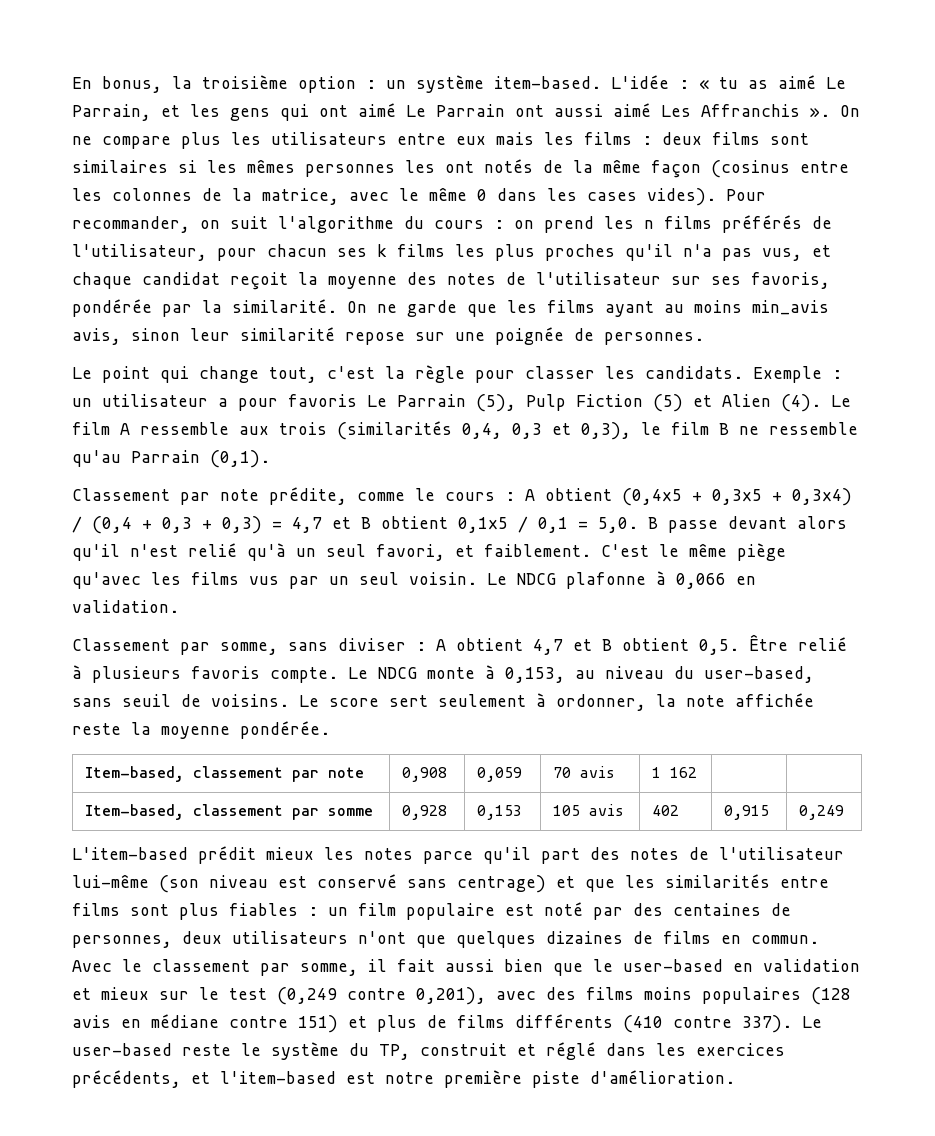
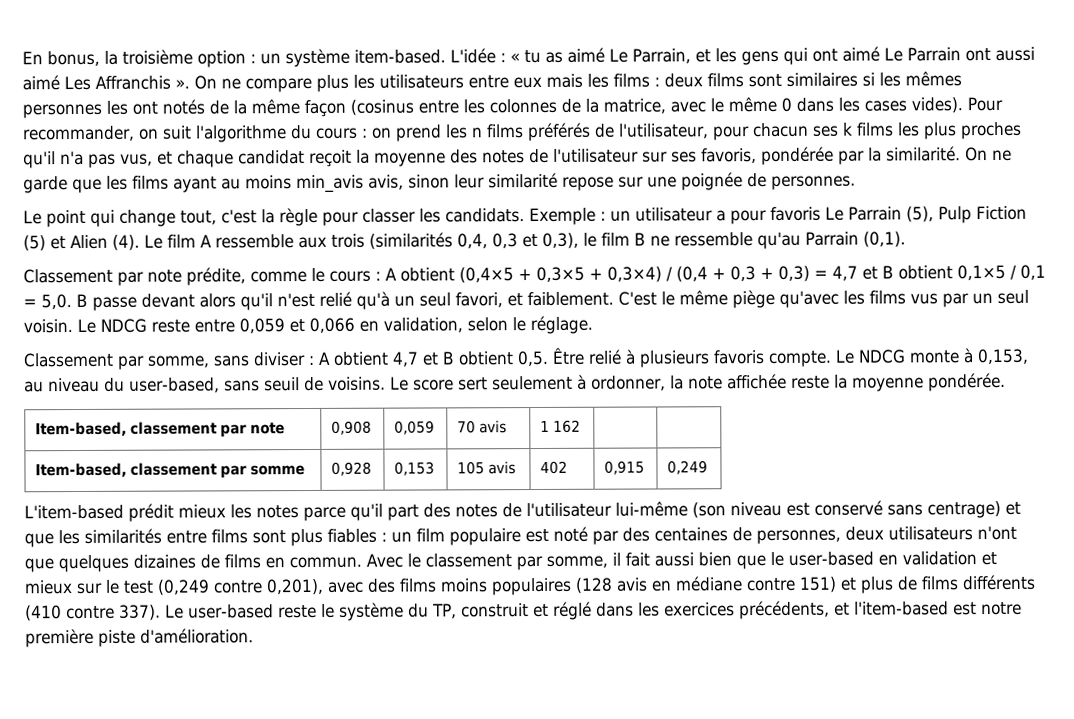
[566,571,756,589] [72,600,179,613] plafonne à 0,066 en validation. -> [151,315,593,335] reste entre 0,059 et 0,066 en validation, selon le réglage.

